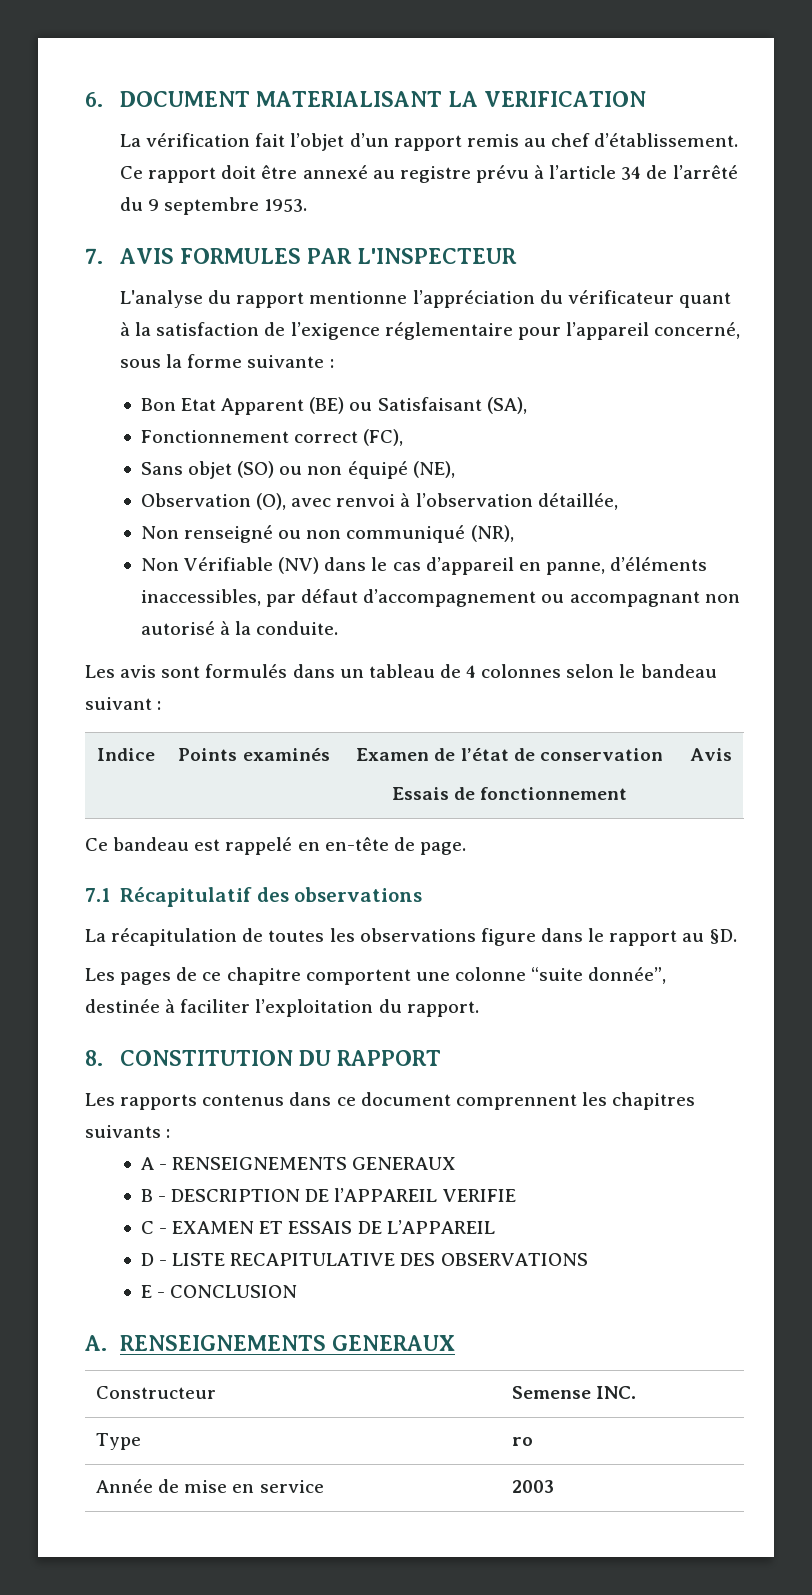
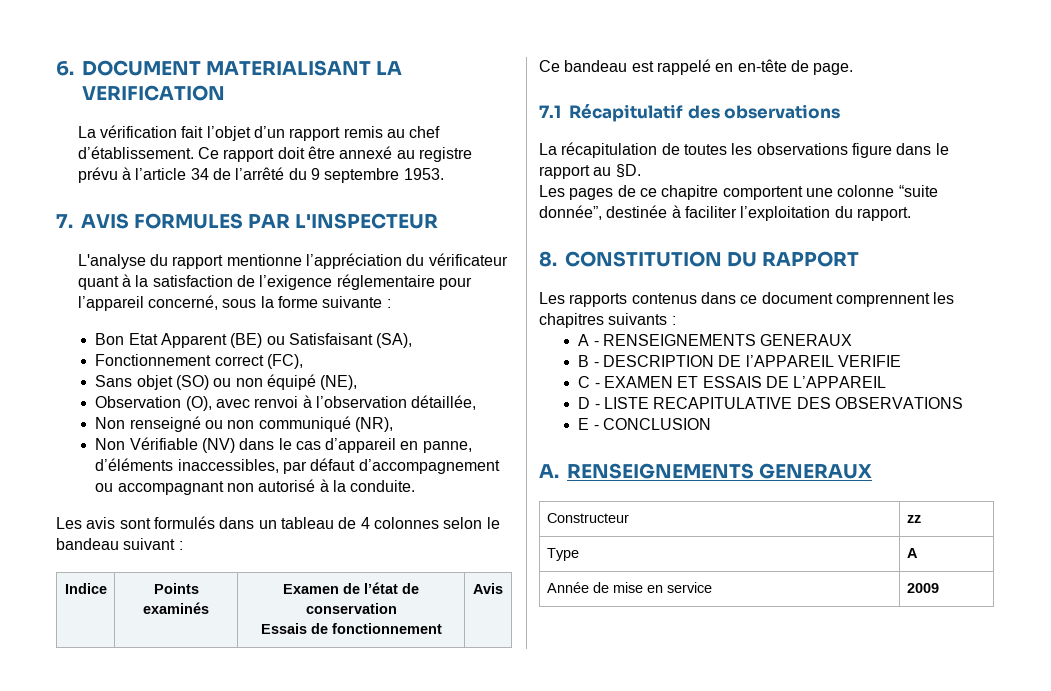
[511,1386,637,1399] Semense INC. -> [906,515,921,523] zz
[511,1437,533,1446] ro -> [906,548,918,558] A
[511,1480,554,1493] 2003 -> [906,583,939,593] 2009

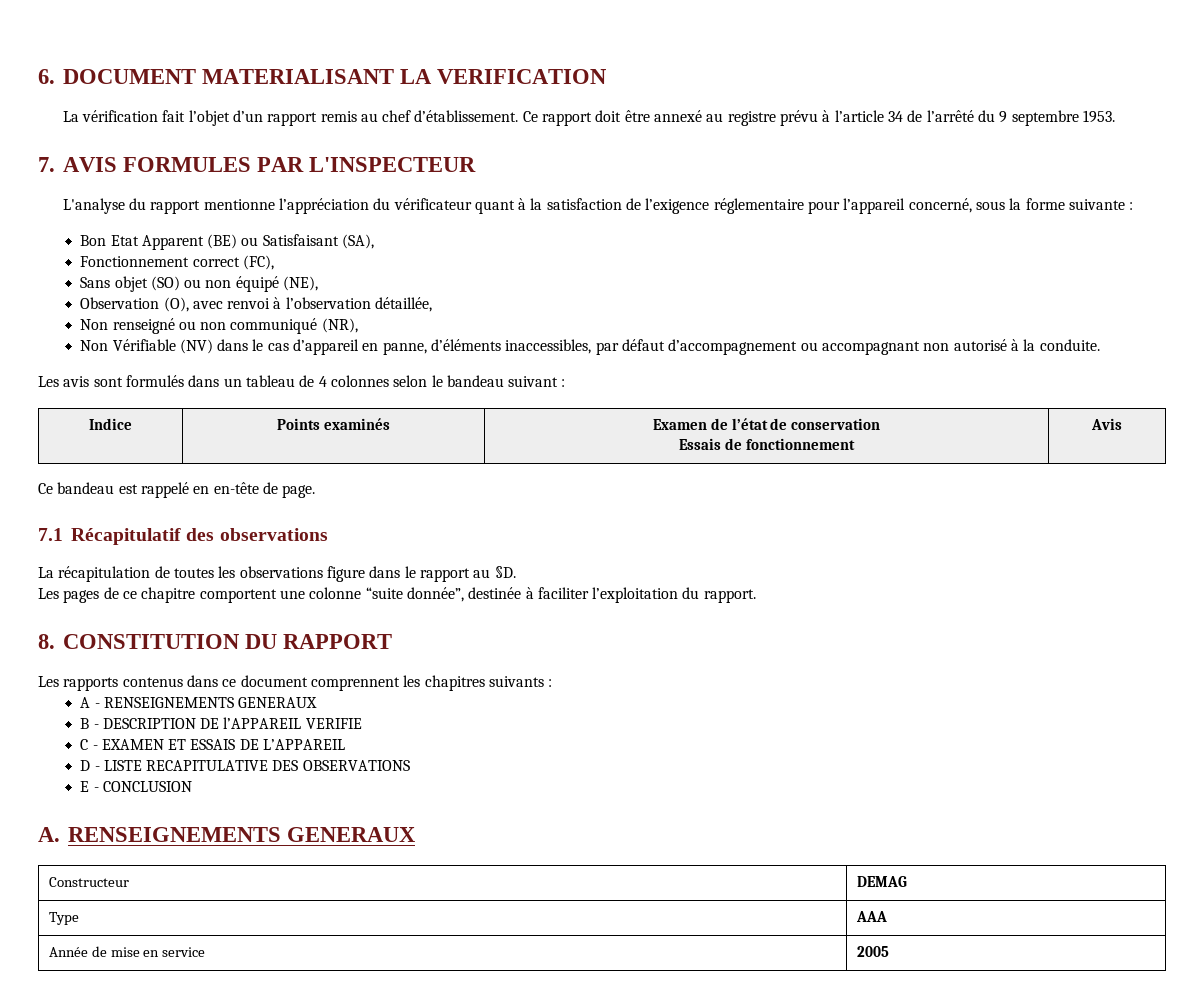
[906,515,921,523] zz -> [856,876,907,887] DEMAG
[906,548,918,558] A -> [855,911,887,922] AAA
[906,583,939,593] 2009 -> [856,946,889,957] 2005

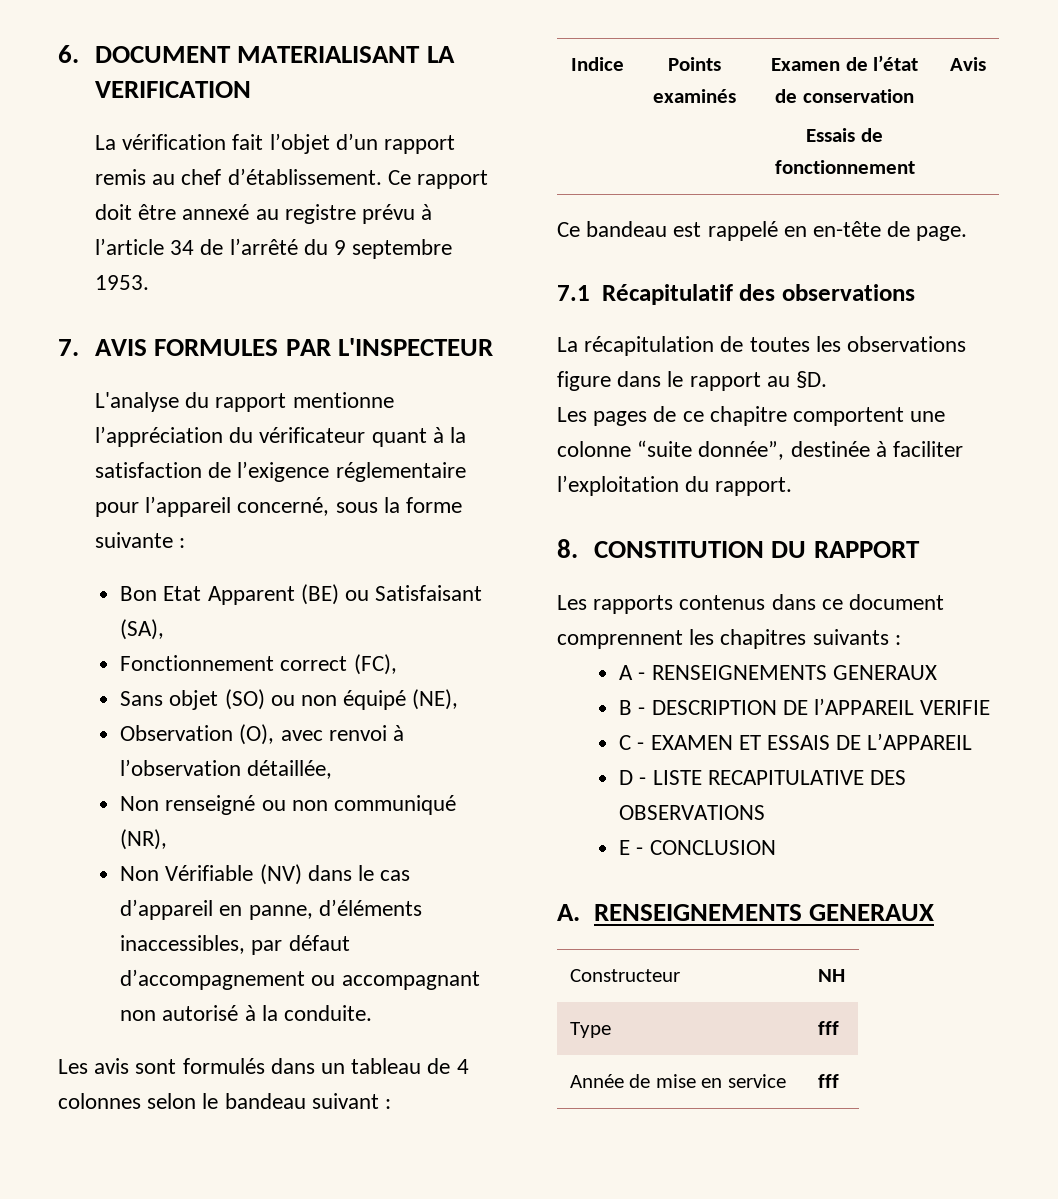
[856,876,907,887] DEMAG -> [817,969,845,982] NH
[855,911,887,922] AAA -> [817,1021,839,1035] fff
[856,946,889,957] 2005 -> [817,1074,839,1088] fff

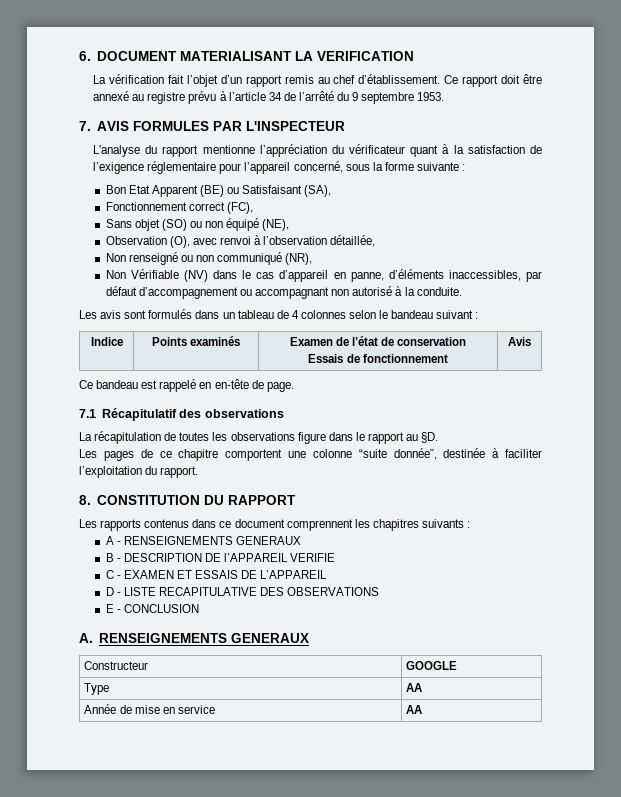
[817,969,845,982] NH -> [406,661,458,670] GOOGLE
[817,1021,839,1035] fff -> [406,683,423,692] AA
[817,1074,839,1088] fff -> [406,705,423,714] AA

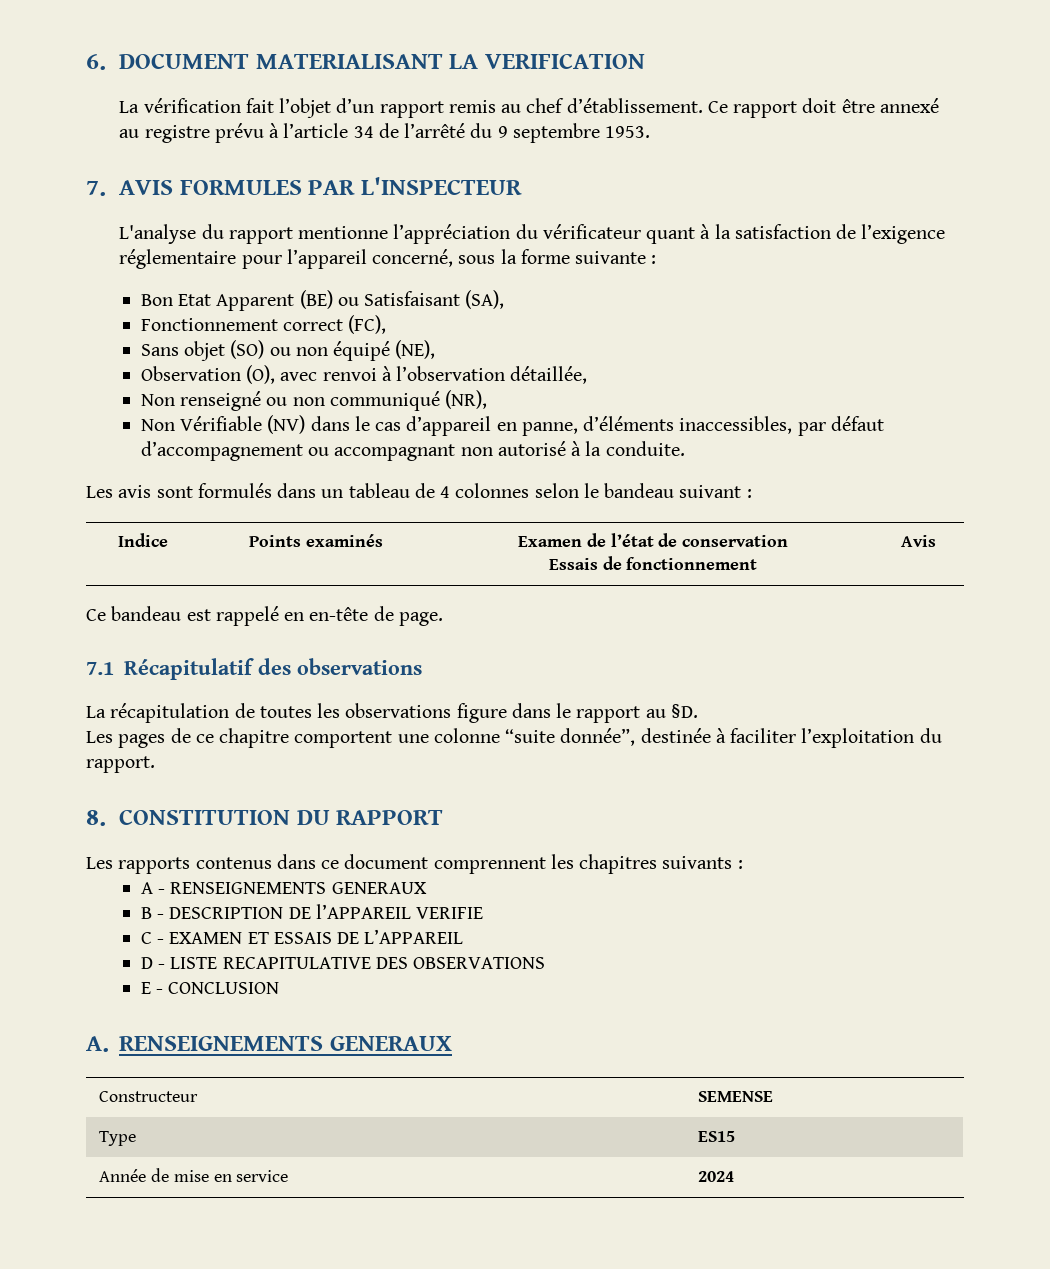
[406,661,458,670] GOOGLE -> [698,1091,774,1102] SEMENSE
[406,683,423,692] AA -> [698,1131,736,1142] ES15
[406,705,423,714] AA -> [698,1171,735,1182] 2024

